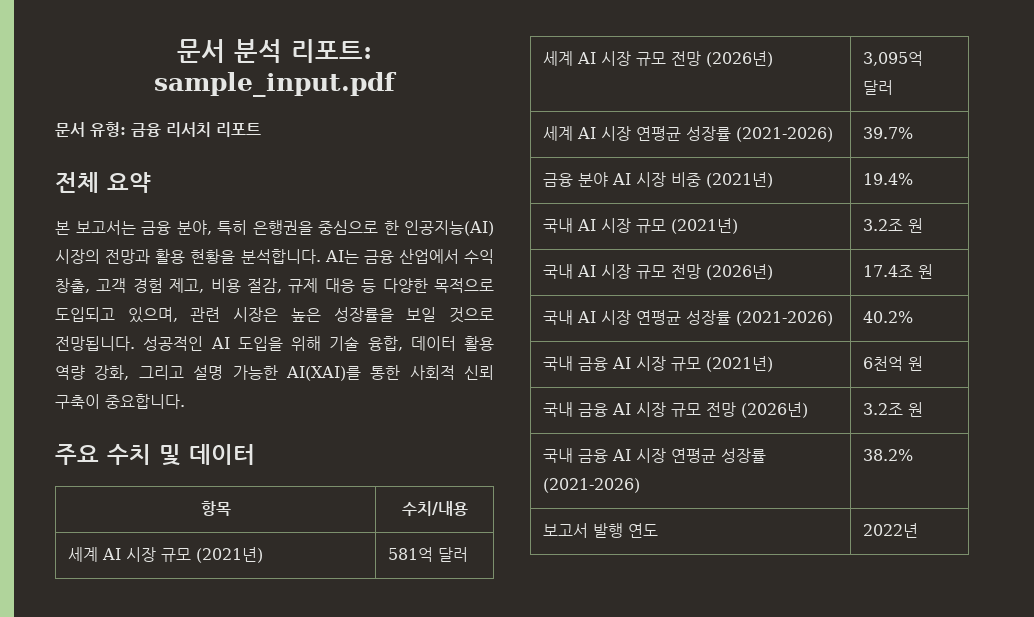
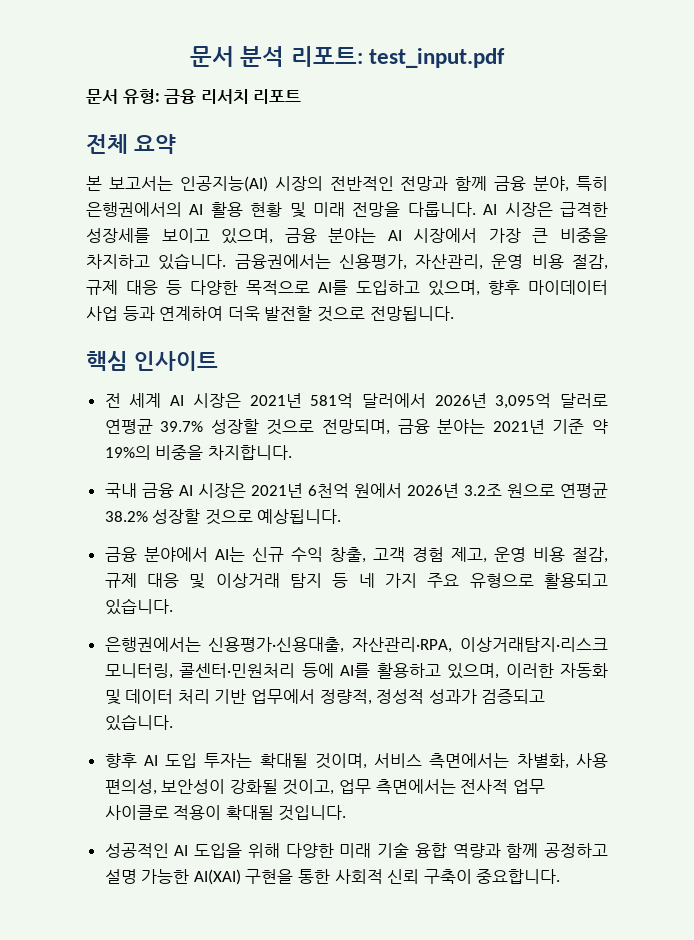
[154,72,397,97] sample_input.pdf -> [368,48,505,68] test_input.pdf
[141,220,494,236] [55,249,494,264] [55,278,205,293] 금융 분야, 특히 은행권을 중심으로 한 인공지능(AI) 시장의 전망과 활용 현황을 분석합니다. AI는 금융 산업에서 수익 창출, 고객 경험 제고, -> [179,176,608,192] [86,202,608,218] [86,228,608,244] [86,253,524,270] 인공지능(AI) 시장의 전반적인 전망과 함께 금융 분야, 특히 은행권에서의 AI 활용 현황 및 미래 전망을 다룹니다. AI 시장은 급격한 성장세를 보이고 있으며, 금융 분야는 AI 시장에서 가장 큰 비중을 차지하고 있습니다. 금융권에서는 신용평가, 자산관리, 운영
[55,307,495,323] [55,336,494,351] [55,365,361,381] 도입되고 있으며, 관련 시장은 높은 성장률을 보일 것으로 전망됩니다. 성공적인 AI 도입을 위해 기술 융합, 데이터 활용 역량 강화, 그리고 설명 가능한 AI(XAI)를 -> [318,280,608,296] [86,306,454,322] [86,351,218,371] [104,393,608,409] [104,419,609,435] [104,445,292,460] [104,483,608,498] [104,509,342,525] [104,547,608,563] [104,573,608,589] [104,598,173,615] [104,637,608,653] [104,663,608,679] [104,689,546,705] [104,714,173,731] [104,753,608,769] [104,779,545,795] [104,805,347,821] [104,842,609,858] [104,869,294,885] AI를 도입하고 있으며, 향후 마이데이터 사업 등과 연계하여 더욱 발전할 것으로 전망됩니다. // 핵심 인사이트 // 전 세계 AI 시장은 2021년 581억 달러에서 2026년 3,095억 달러로 연평균 39.7% 성장할 것으로 전망되며, 금융 분야는 2021년 기준 약 19%의 비중을 차지합니다. // 국내 금융 AI 시장은 2021년 6천억 원에서 2026년 3.2조 원으로 연평균 38.2% 성장할 것으로 예상됩니다. // 금융 분야에서 AI는 신규 수익 창출, 고객 경험 제고, 운영 비용 절감, 규제 대응 및 이상거래 탐지 등 네 가지 주요 유형으로 활용되고 있습니다. // 은행권에서는 신용평가·신용대출, 자산관리·RPA, 이상거래탐지·리스크 모니터링, 콜센터·민원처리 등에 AI를 활용하고 있으며, 이러한 자동화 및 데이터 처리 기반 업무에서 정량적, 정성적 성과가 검증되고 있습니다. // 향후 AI 도입 투자는 확대될 것이며, 서비스 측면에서는 차별화, 사용 편의성, 보안성이 강화될 것이고, 업무 측면에서는 전사적 업무 사이클로 적용이 확대될 것입니다. // 성공적인 AI 도입을 위해 다양한 미래 기술 융합 역량과 함께 공정하고 설명 가능한 AI(XAI) 구현을
[55,444,255,466] [200,501,231,516] [401,501,468,516] [67,547,263,563] [387,547,468,562] [542,51,773,67] [862,51,923,66] [862,80,893,95] [542,126,833,142] [862,127,913,139] [542,172,773,188] [862,173,913,185] [542,218,738,234] [862,218,923,233] [542,264,773,280] [862,264,933,279] [542,310,833,326] [862,311,913,323] [542,356,773,372] [862,356,923,371] [542,402,808,418] [862,402,923,417] [542,448,766,463] [542,478,640,493] [862,449,913,461] [542,523,658,538] [862,523,918,538] // 주요 수치 및 데이터 // 항목 | 수치/내용 // 세계 AI 시장 규모 (2021년) | 581억 달러 // 세계 AI 시장 규모 전망 (2026년) | 3,095억 달러 // 세계 AI 시장 연평균 성장률 (2021-2026) | 39.7% // 금융 분야 AI 시장 비중 (2021년) | 19.4% // 국내 AI 시장 규모 (2021년) | 3.2조 원 // 국내 AI 시장 규모 전망 (2026년) | 17.4조 원 // 국내 AI 시장 연평균 성장률 (2021-2026) | 40.2% // 국내 금융 AI 시장 규모 (2021년) | 6천억 원 // 국내 금융 AI 시장 규모 전망 (2026년) | 3.2조 원 // 국내 금융 AI 시장 연평균 성장률 (2021-2026) | 38.2% // 보고서 발행 연도 | 2022년 -> (561, 876) none

